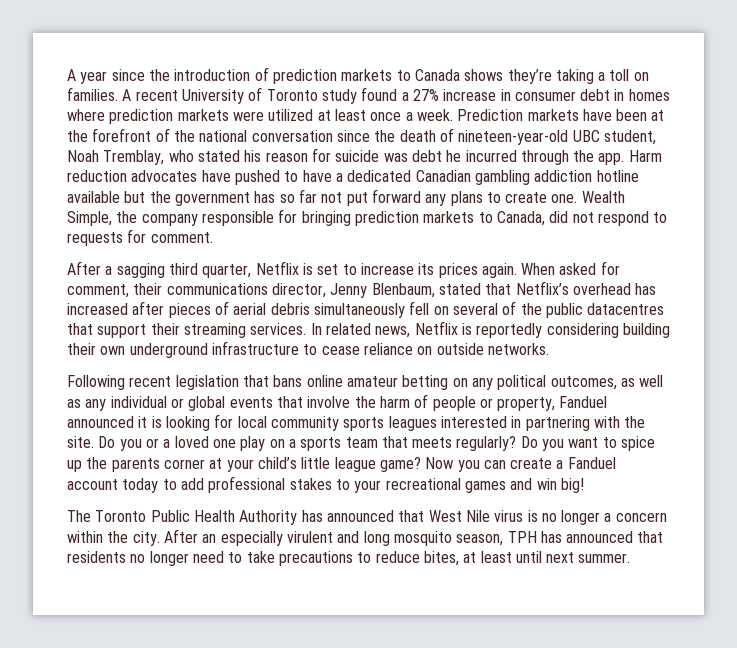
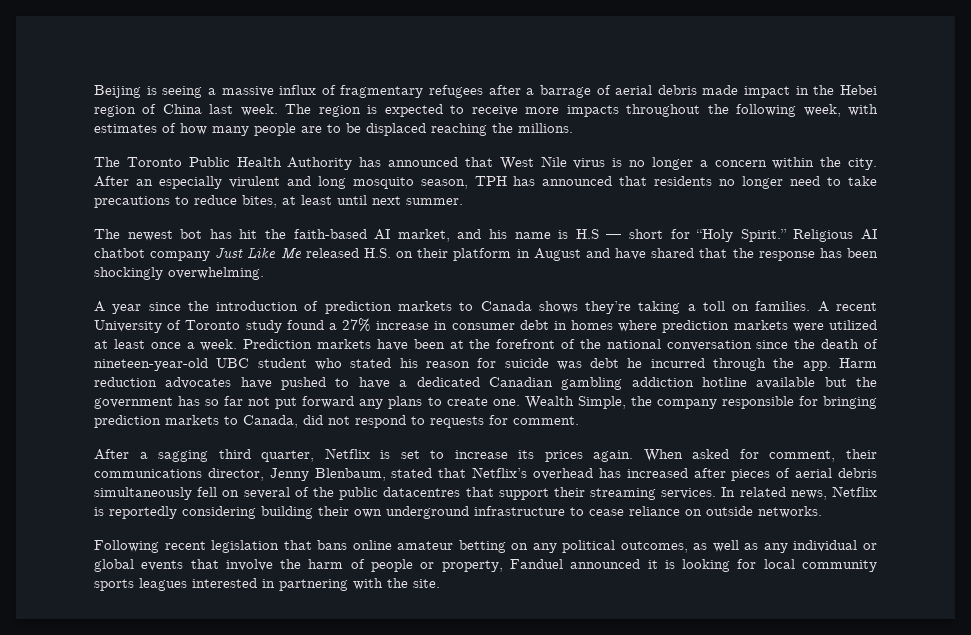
(67, 75) none -> [94,85,878,98] [94,104,879,117] [94,123,573,136] [94,156,878,170] [94,176,878,189] [94,195,463,208] [94,229,878,242] [94,247,878,261] [94,267,264,280] Beijing is seeing a massive influx of fragmentary refugees after a barrage of aerial debris made impact in the Hebei region of China last week. The region is expected to receive more impacts throughout the following week, with estimates of how many people are to be displaced reaching the millions. // The Toronto Public Health Authority has announced that West Nile virus is no longer a concern within the city. After an especially virulent and long mosquito season, TPH has announced that residents no longer need to take precautions to reduce bites, at least until next summer. // The newest bot has hit the faith-based AI market, and his name is H.S — short for “Holy Spirit.” Religious AI chatbot company Just Like Me released H.S. on their platform in August and have shared that the response has been shockingly overwhelming. //
[603,130,656,145] [67,150,165,165] student, Noah Tremblay, -> [257,358,307,368] student
[98,436,656,451] [67,457,616,472] [67,476,584,493] [67,510,667,525] [67,529,664,546] [67,551,631,566] Do you or a loved one play on a sports team that meets regularly? Do you want to spice up the parents corner at your child’s little league game? Now you can create a Fanduel account today to add professional stakes to your recreational games and win big! // The Toronto Public Health Authority has announced that West Nile virus is no longer a concern within the city. After an especially virulent and long mosquito season, TPH has announced that residents no longer need to take precautions to reduce bites, at least until next summer. -> (440, 583) none

